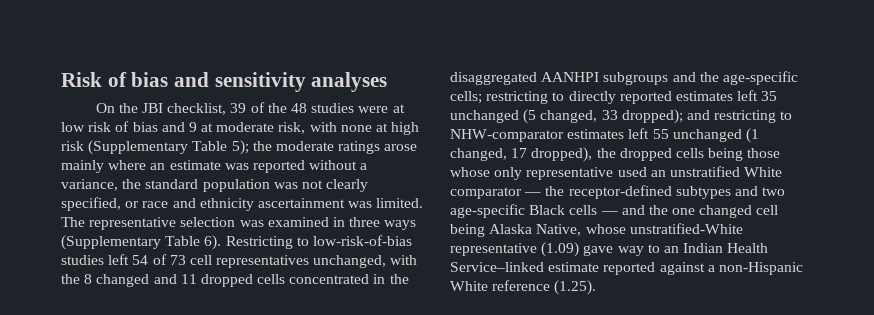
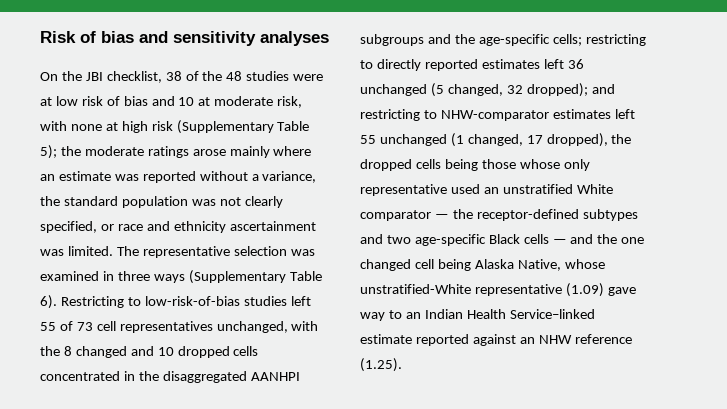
[230,103,247,113] 39 -> [165,71,182,81] 38
[188,122,197,132] 9 -> [178,97,195,106] 10
[132,255,149,265] 54 -> [40,322,56,331] 55
[180,274,197,284] 11 -> [157,347,174,356] 10
[761,91,778,101] 35 -> [567,59,584,69] 36
[601,110,618,120] 33 -> [506,85,523,94] 32
[707,262,803,275] [450,281,488,291] a non-Hispanic White -> [519,335,572,344] an NHW

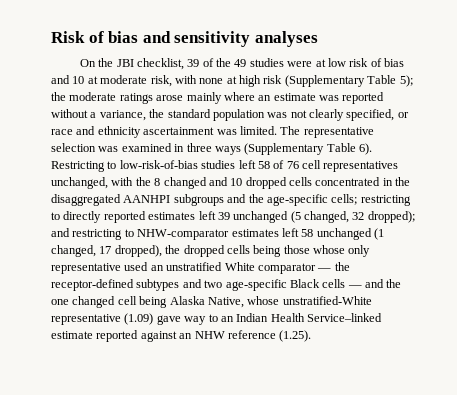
[165,71,182,81] 38 -> [187,59,200,67] 39
[226,71,243,81] 48 -> [234,59,247,67] 49
[40,321,93,331] 55 of 73 -> [257,160,299,169] 58 of 76
[567,59,584,69] 36 -> [217,212,230,220] 39
[360,135,376,144] 55 -> [301,229,314,237] 58

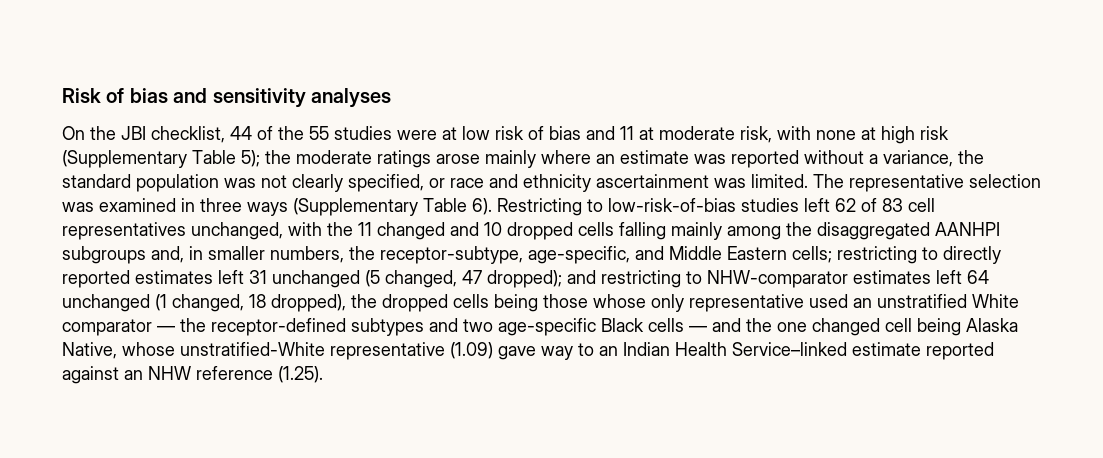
[187,59,200,67] 39 -> [230,126,252,140] 44
[234,59,247,67] 49 -> [309,126,329,140] 55
[72,76,85,84] 10 -> [620,126,634,140] 11
[257,160,299,169] 58 of 76 -> [835,198,903,212] 62 of 83
[154,178,161,186] 8 -> [358,222,372,236] 11
[315,177,393,186] concentrated in -> [619,222,781,240] falling mainly among
[227,194,328,206] and the age-specific -> [151,246,787,264] and, in smaller numbers, the receptor-subtype, age-specific, and Middle Eastern
[217,212,230,220] 39 -> [249,270,267,284] 31
[352,212,365,220] 32 -> [462,270,482,284] 47
[301,229,314,237] 58 -> [967,270,989,284] 64
[99,246,112,254] 17 -> [249,294,266,308] 18

